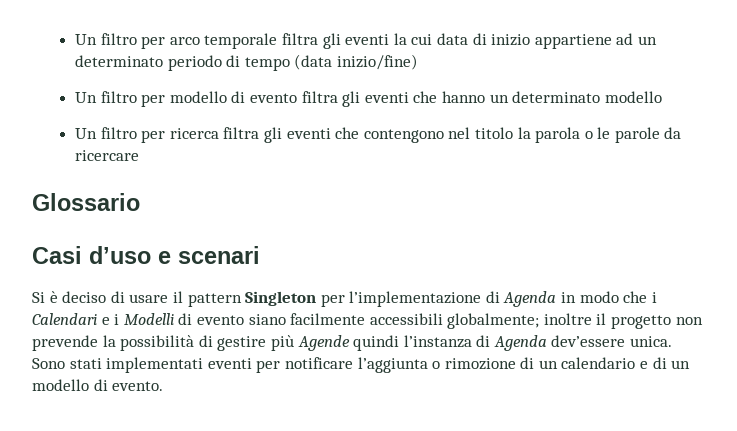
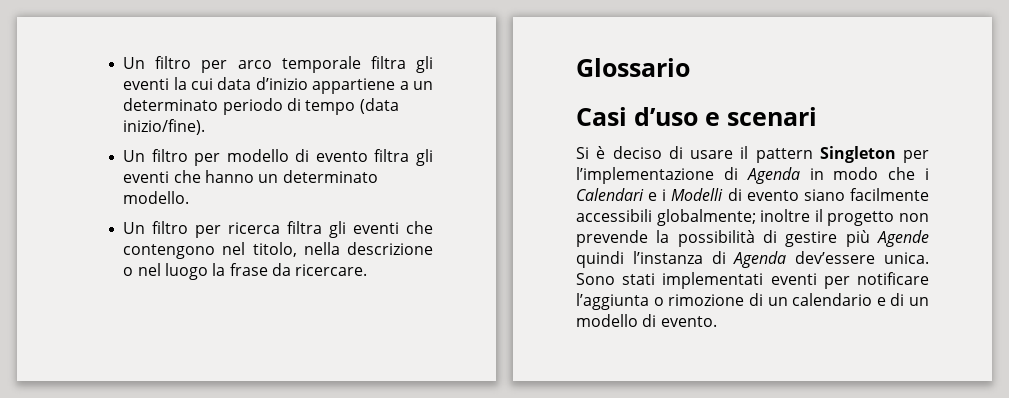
[472,33,634,49] di inizio appartiene ad -> [255,77,409,94] d’inizio appartiene a
[336,54,418,70] inizio/fine) -> [123,119,206,135] inizio/fine).
[604,91,662,103] modello -> [123,191,190,204] modello.
[474,127,682,143] [75,150,140,161] titolo la parola o le parole da ricercare -> [252,242,434,257] [123,263,368,280] titolo, nella descrizione o nel luogo la frase da ricercare.

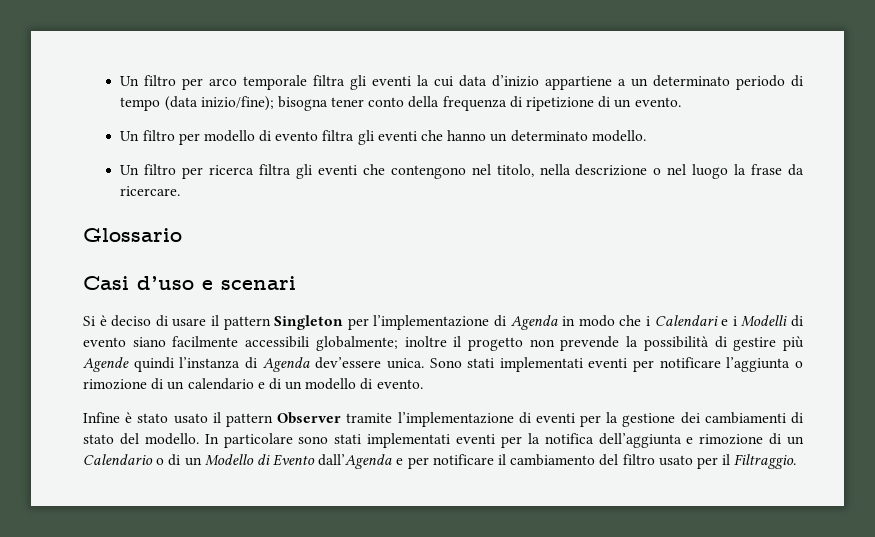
[123,119,206,135] inizio/fine). -> [200,96,681,111] inizio/fine); bisogna tener conto della frequenza di ripetizione di un evento.
(717, 321) none -> [83,412,803,427] [83,433,804,448] [83,454,797,469] // Infine è stato usato il pattern Observer tramite l’implementazione di eventi per la gestione dei cambiamenti di stato del modello. In particolare sono stati implementati eventi per la notifica dell’aggiunta e rimozione di un Calendario o di un Modello di Evento dall’Agenda e per notificare il cambiamento del filtro usato per il Filtraggio.

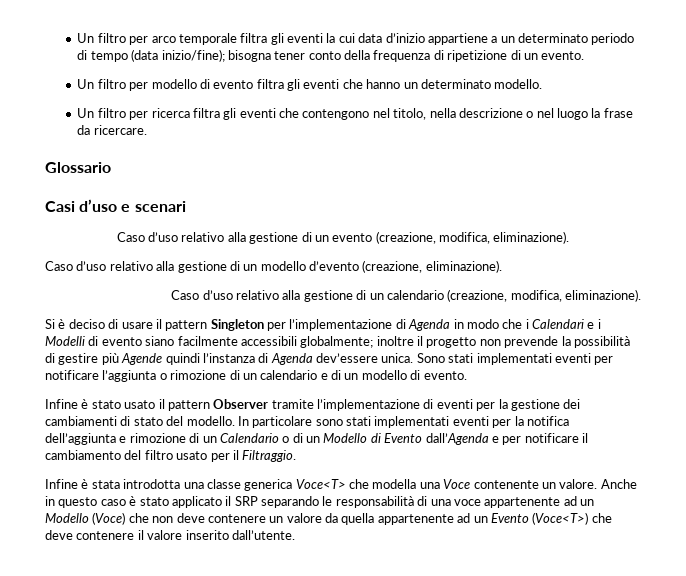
(296, 283) none -> [116,231,570,244] [45,260,502,273] [171,289,641,302] // Caso d’uso relativo alla gestione di un evento (creazione, modifica, eliminazione). // Caso d’uso relativo alla gestione di un modello d’evento (creazione, eliminazione). // Caso d’uso relativo alla gestione di un calendario (creazione, modifica, eliminazione).
(797, 461) none -> [45,479,637,491] [45,496,594,508] [45,512,612,525] [45,530,295,540] // Infine è stata introdotta una classe generica Voce<T> che modella una Voce contenente un valore. Anche in questo caso è stato applicato il SRP separando le responsabilità di una voce appartenente ad un Modello (Voce) che non deve contenere un valore da quella appartenente ad un Evento (Voce<T>) che deve contenere il valore inserito dall’utente.

